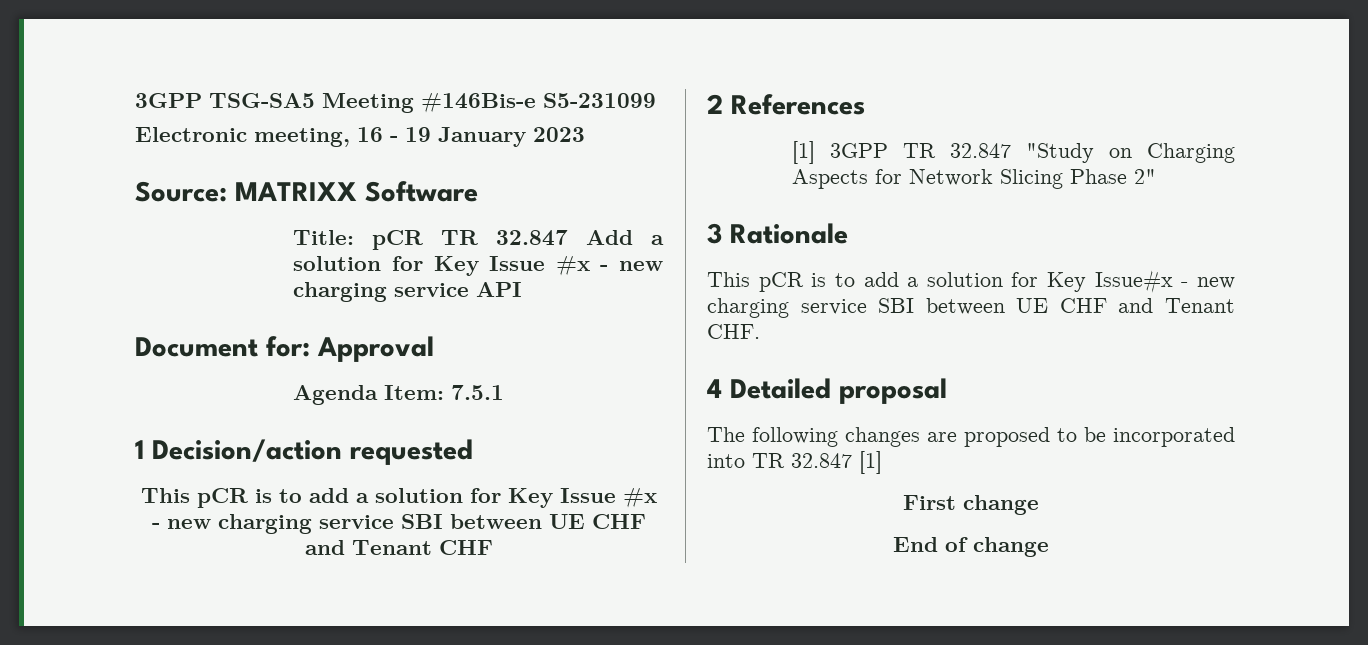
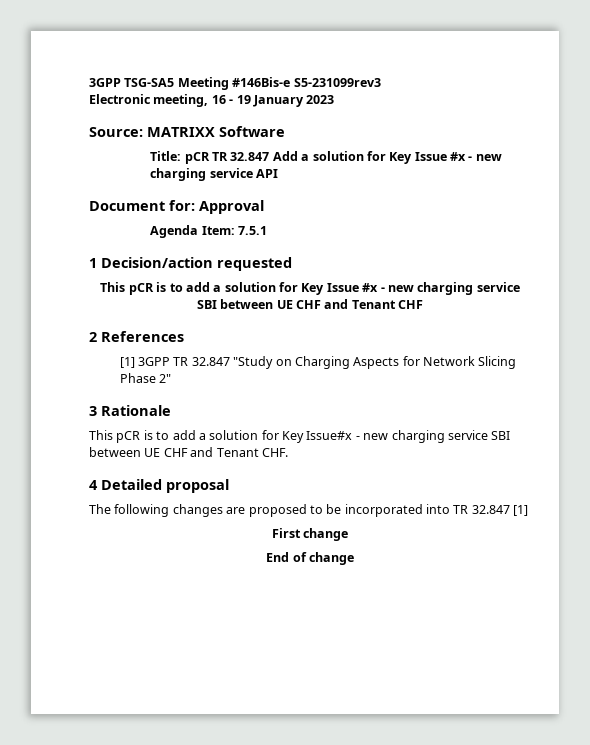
[543,93,656,108] S5-231099 -> [293,78,381,87] S5-231099rev3

